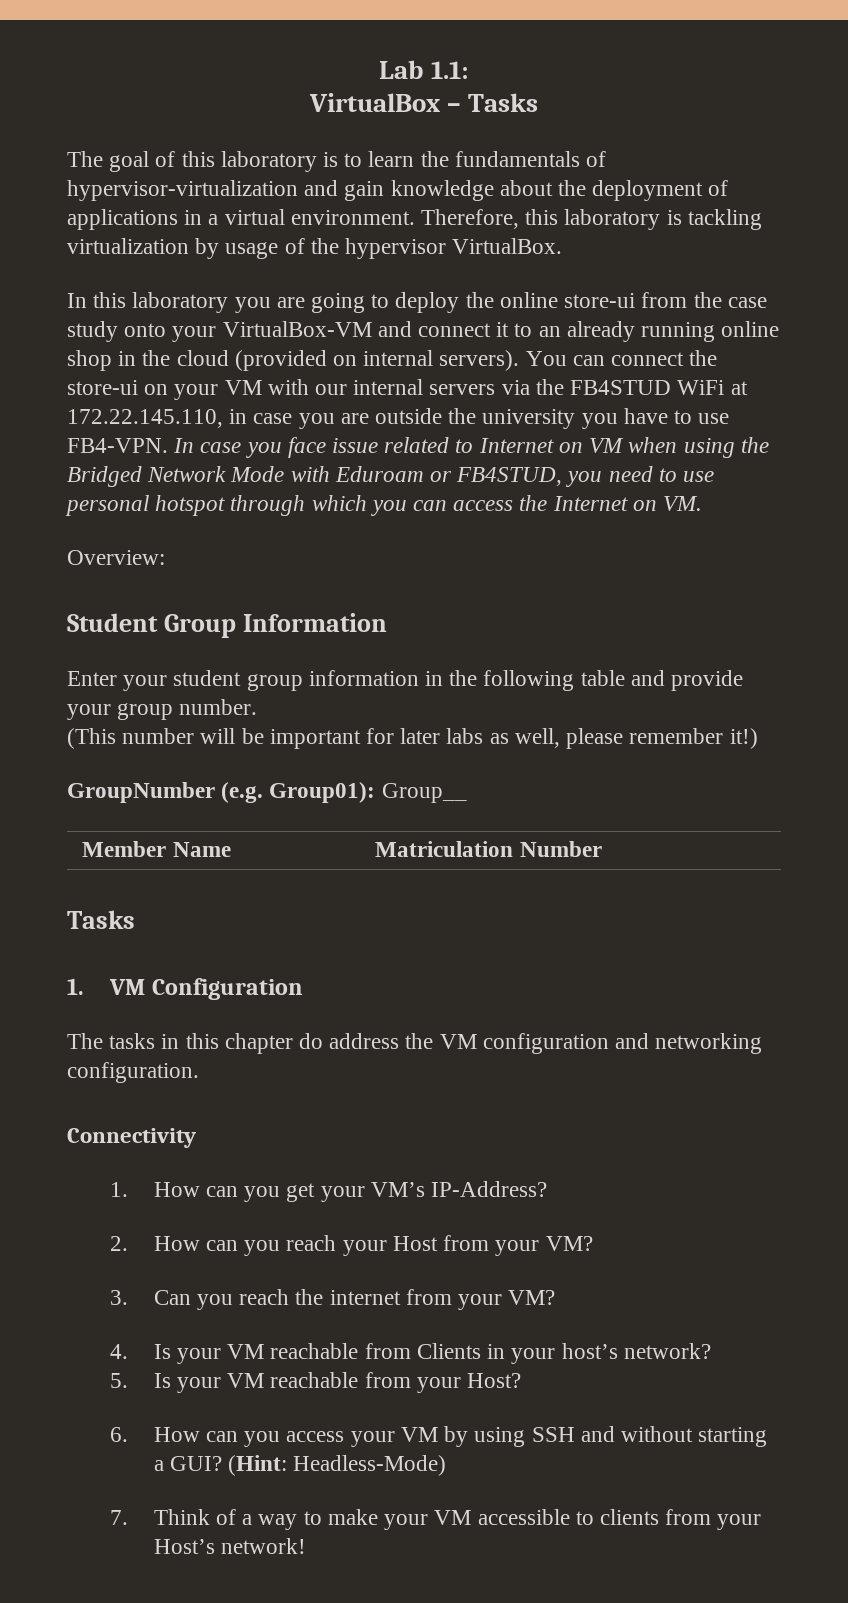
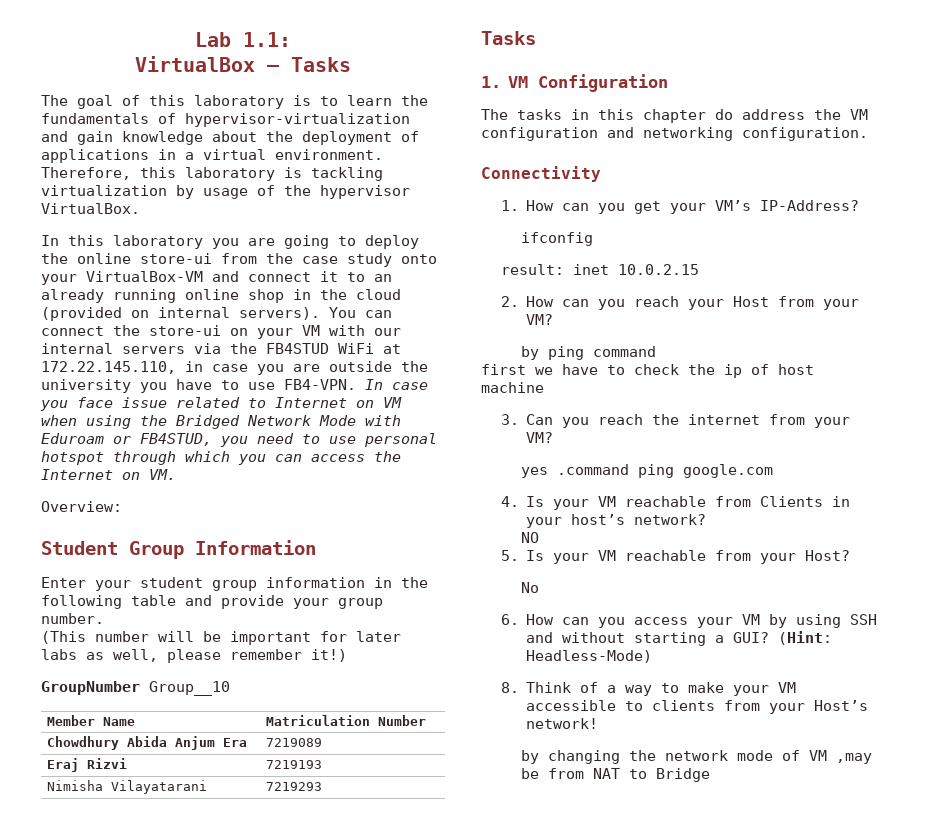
[221,782,467,803] (e.g. Group01): Group__ -> [149,681,230,696] Group__10
(602, 849) none -> [47,736,248,750] [266,738,323,747] [47,758,128,772] [266,760,323,769] [47,780,208,794] [266,782,323,791] // Chowdhury Abida Anjum Era | 7219089 // Eraj Rizvi | 7219193 // Nimisha Vilayatarani | 7219293
(548, 1189) none -> [521,232,594,246] [501,264,700,275] // ifconfig // result: inet 10.0.2.15
(593, 1243) none -> [521,346,657,360] [481,364,814,378] [481,382,544,393] // by ping command // first we have to check the ip of host machine
(556, 1297) none -> [521,464,774,478] // yes .command ping google.com
(711, 1351) none -> [521,532,540,543] // NO
(522, 1380) none -> [521,582,540,593] // No
[110,1510,129,1525] 7. -> [501,682,520,693] 8.
(307, 1546) none -> [521,750,873,764] [521,768,711,782] // by changing the network mode of VM ,may be from NAT to Bridge

